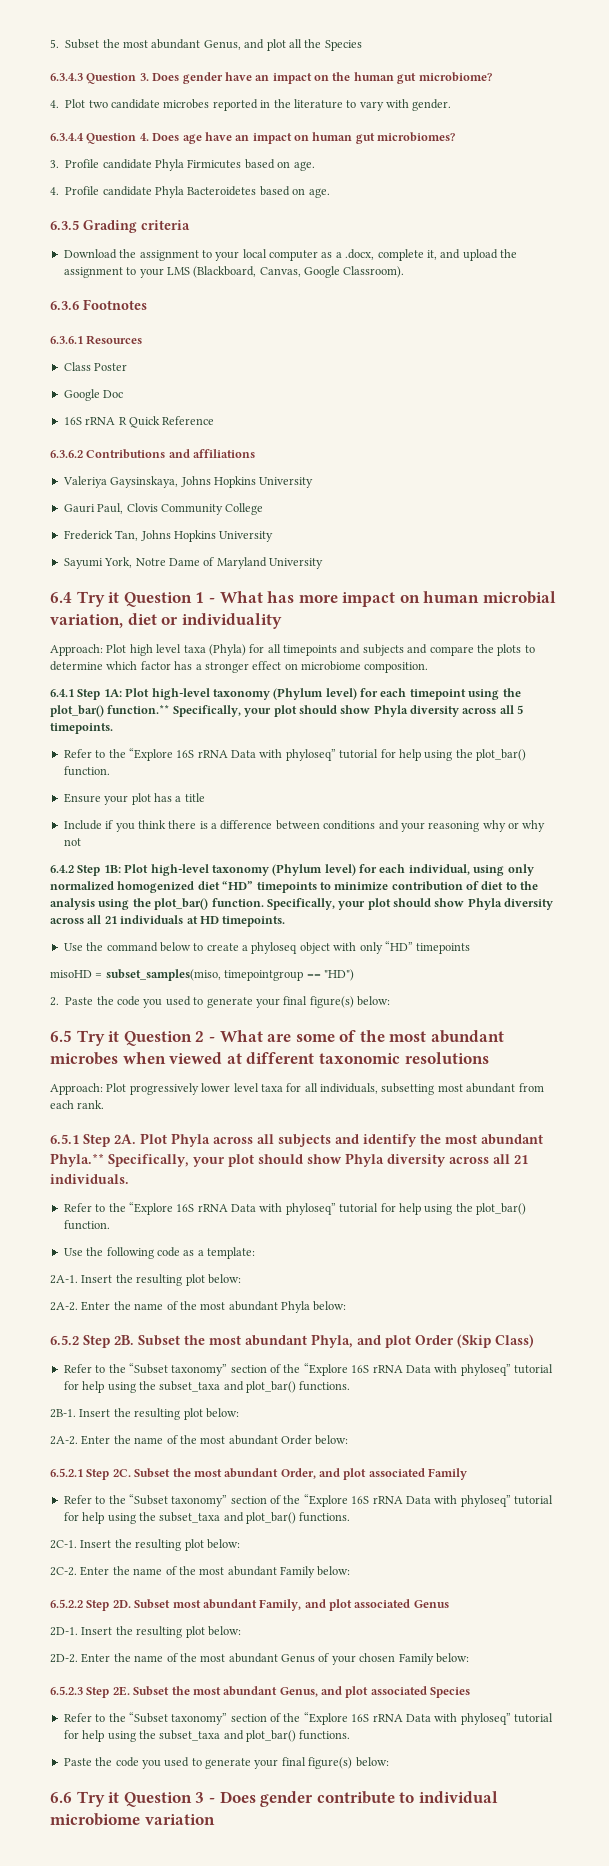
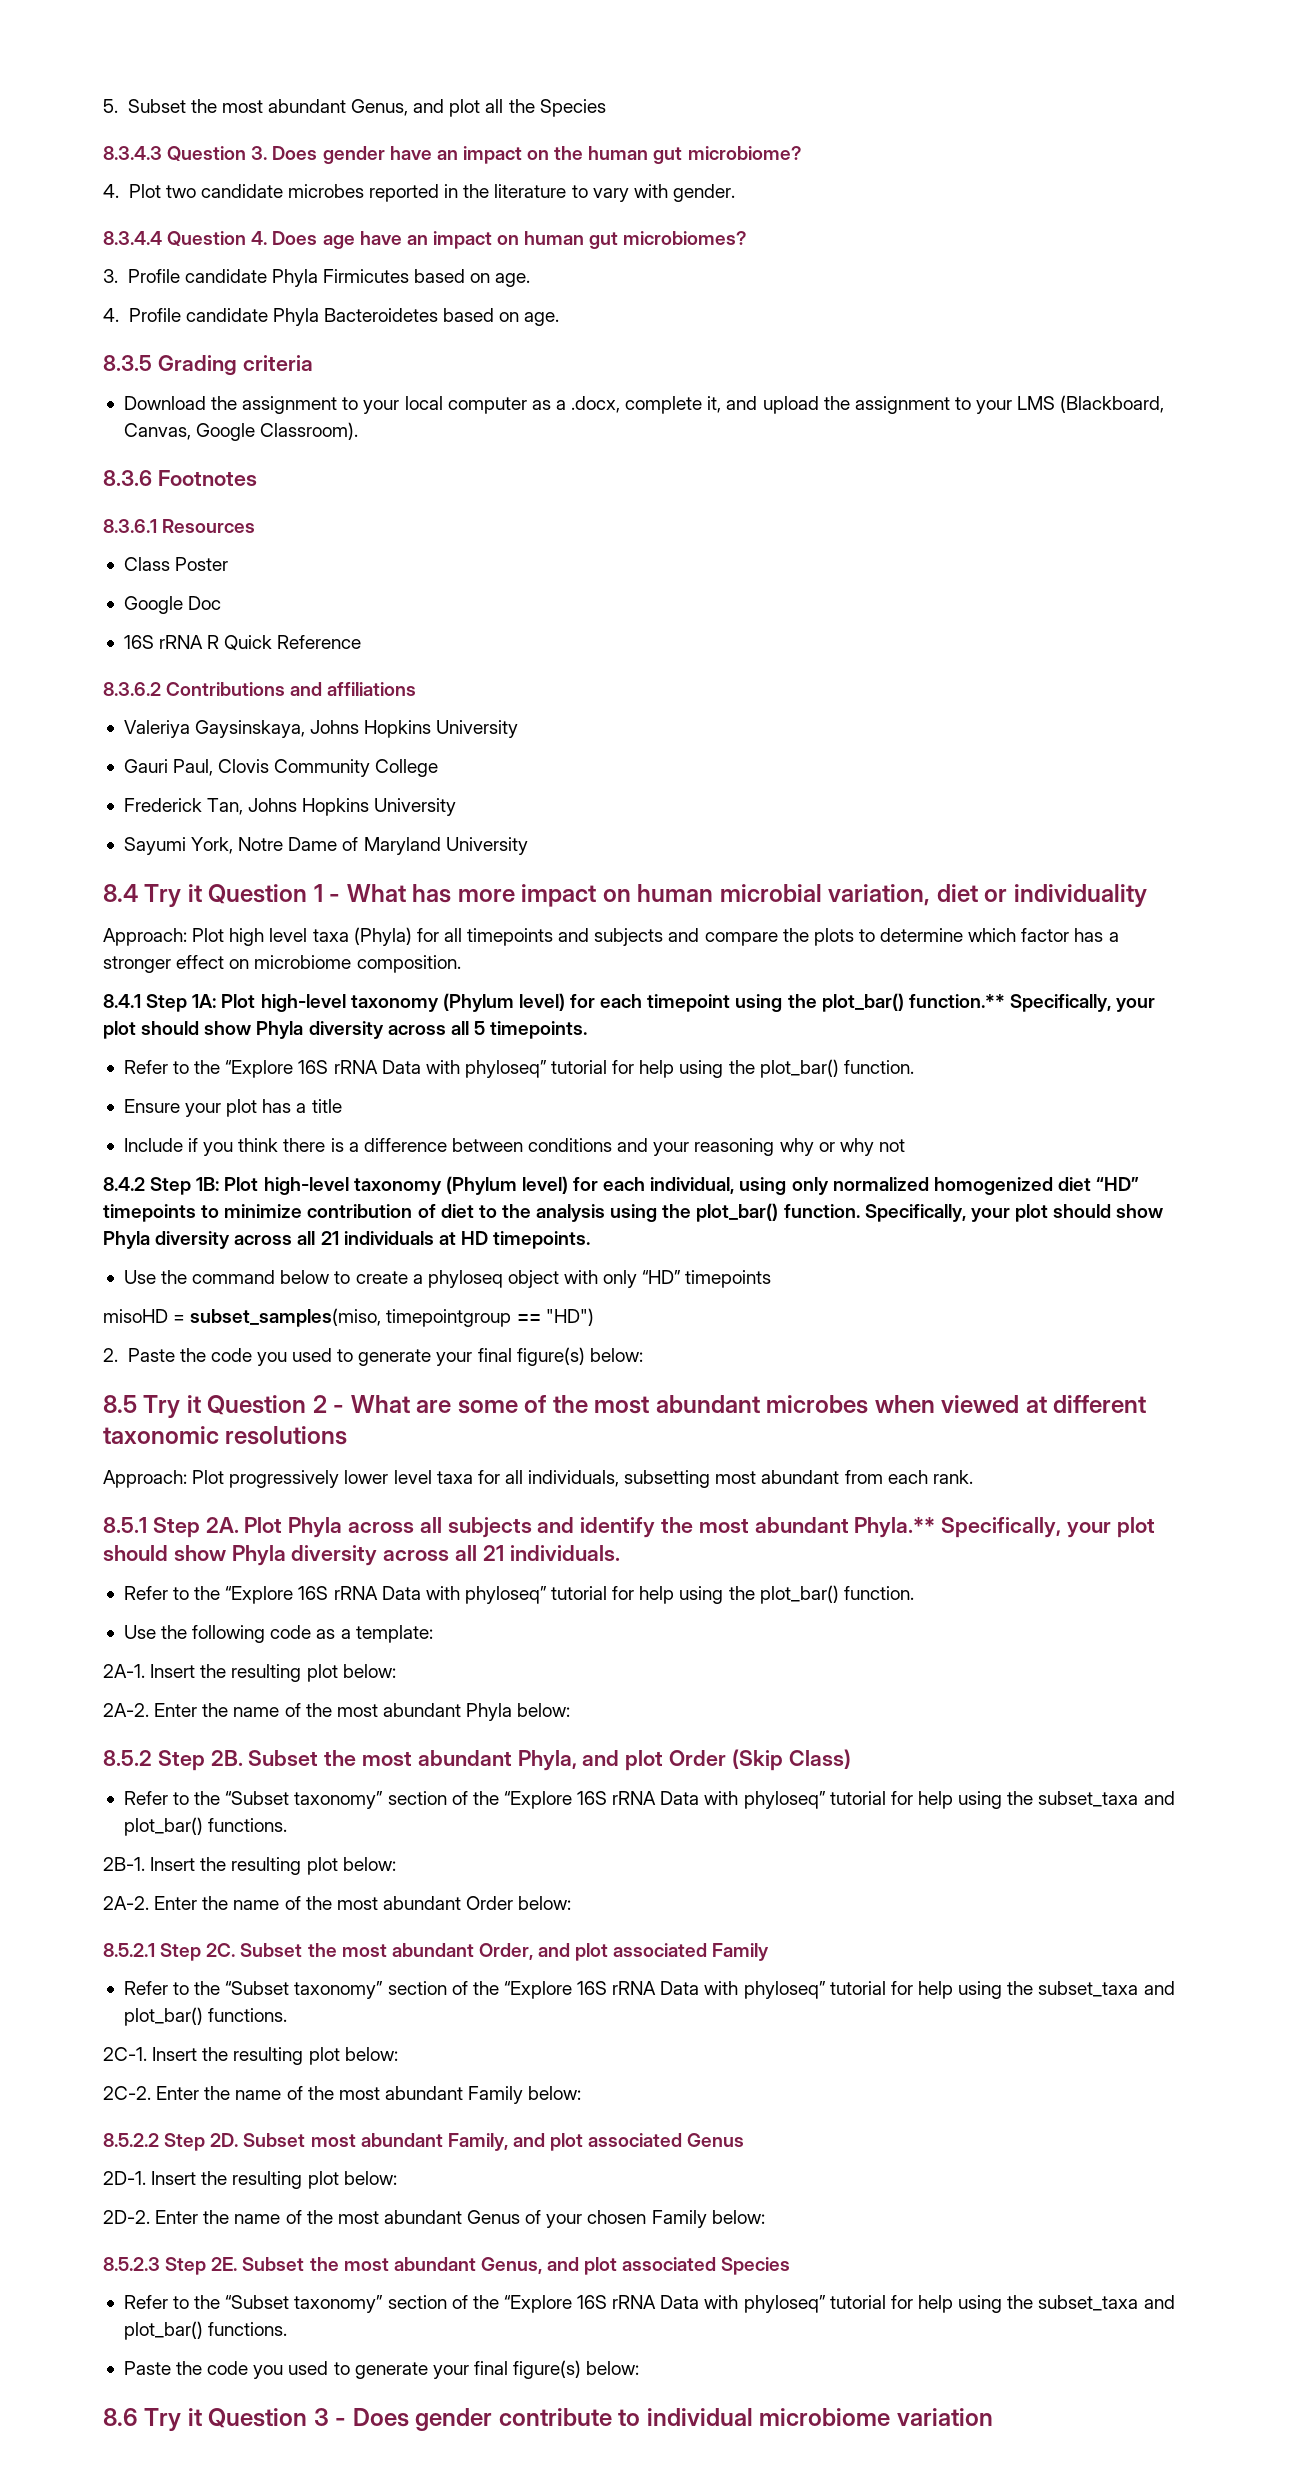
[50,73,83,81] 6.3.4.3 -> [103,146,162,160] 8.3.4.3
[50,133,84,141] 6.3.4.4 -> [103,231,162,245] 8.3.4.4
[50,220,79,230] 6.3.5 -> [103,355,152,371] 8.3.5
[50,301,79,310] 6.3.6 -> [103,470,152,486] 8.3.6
[50,336,83,344] 6.3.6.1 -> [103,519,157,533] 8.3.6.1
[50,450,83,458] 6.3.6.2 -> [103,682,161,696] 8.3.6.2
[50,592,72,603] 6.4 -> [103,884,138,902] 8.4
[50,689,74,697] 6.4.1 -> [103,994,141,1008] 8.4.1
[50,865,74,873] 6.4.2 -> [103,1177,145,1191] 8.4.2
[50,1030,72,1042] 6.5 -> [103,1395,137,1413] 8.5
[50,1134,79,1144] 6.5.1 -> [103,1517,147,1533] 8.5.1
[50,1335,79,1345] 6.5.2 -> [103,1750,152,1766] 8.5.2
[50,1468,83,1477] 6.5.2.1 -> [103,1943,155,1957] 8.5.2.1
[50,1599,83,1608] 6.5.2.2 -> [103,2133,159,2147] 8.5.2.2
[50,1686,83,1695] 6.5.2.3 -> [103,2257,160,2271] 8.5.2.3
[50,1792,72,1803] 6.6 -> [103,2408,138,2426] 8.6

